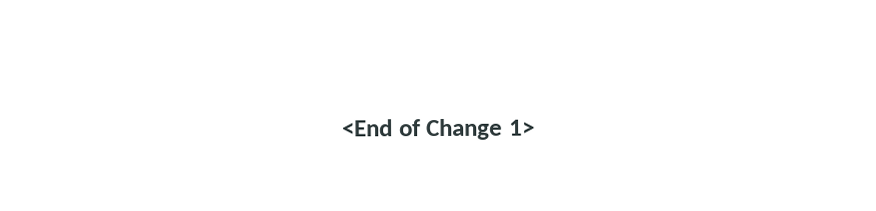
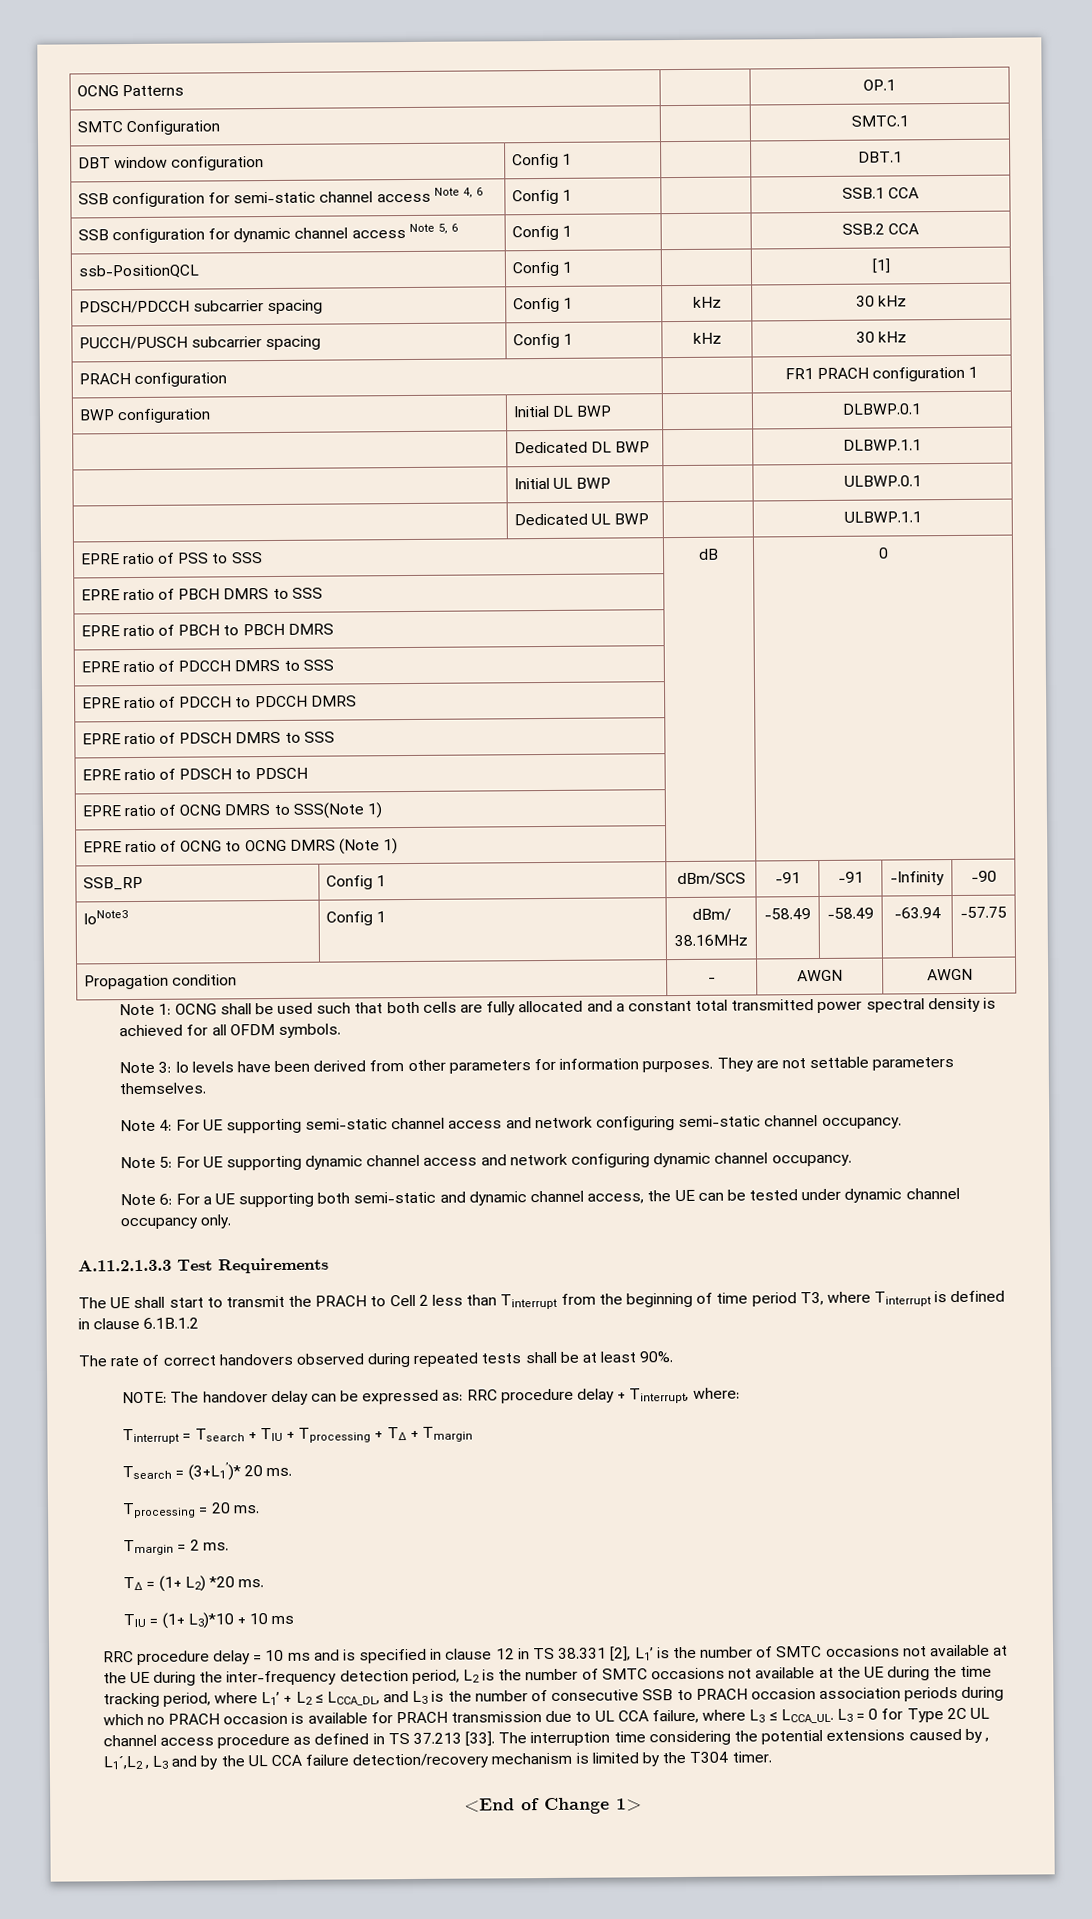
(341, 128) none -> [76,84,184,97] [863,79,896,91] [76,120,220,136] [850,115,909,127] [77,156,265,171] [511,153,572,169] [858,151,903,163] [77,187,484,208] [511,189,572,205] [841,187,920,199] [77,223,459,244] [511,225,572,241] [841,223,920,235] [77,264,199,279] [511,261,572,277] [871,258,890,274] [78,299,324,315] [512,297,573,313] [692,296,722,308] [855,295,908,307] [78,335,322,351] [512,333,573,349] [692,332,722,344] [855,331,908,343] [78,372,227,388] [784,366,979,382] [78,408,211,424] [512,405,613,418] [842,403,922,415] [513,441,651,454] [843,439,922,451] [513,477,612,490] [843,475,922,487] [513,513,650,526] [843,511,922,523] [80,552,263,565] [698,548,719,560] [877,547,889,559] [80,587,323,601] [80,623,334,637] [80,659,334,673] [81,695,357,709] [81,731,335,745] [81,767,308,781] [81,802,382,819] [82,838,399,855] [82,876,143,891] [325,875,386,890] [676,872,746,886] [774,872,801,884] [837,871,864,883] [890,871,945,886] [970,870,997,882] [82,910,128,925] [325,911,386,926] [691,908,731,921] [674,934,748,947] [764,908,811,920] [827,907,874,919] [893,907,941,919] [960,906,1007,918] [83,974,237,990] [708,977,716,982] [797,969,843,982] [926,968,973,981] [119,997,997,1016] [119,1023,341,1038] [119,1056,955,1074] [119,1082,207,1095] [120,1115,902,1134] [120,1152,852,1171] [120,1187,960,1208] [120,1214,232,1230] [78,1257,329,1274] [78,1290,1006,1310] [78,1317,200,1330] [78,1351,674,1368] [122,1387,740,1406] [122,1426,473,1445] [122,1462,292,1481] [122,1502,260,1519] [123,1539,229,1556] [123,1575,265,1592] [123,1612,295,1629] [102,1644,1009,1666] [102,1665,993,1686] [102,1686,1005,1708] [102,1707,991,1726] [102,1728,989,1749] [102,1751,772,1770] OCNG Patterns | | OP.1 // SMTC Configuration | | SMTC.1 // DBT window configuration | Config 1 | | DBT.1 // SSB configuration for semi-static channel access Note 4, 6 | Config 1 | | SSB.1 CCA // SSB configuration for dynamic channel access Note 5, 6 | Config 1 | | SSB.2 CCA // ssb-PositionQCL | Config 1 | | [1] // PDSCH/PDCCH subcarrier spacing | Config 1 | kHz | 30 kHz // PUCCH/PUSCH subcarrier spacing | Config 1 | kHz | 30 kHz // PRACH configuration | | FR1 PRACH configuration 1 // BWP configuration | Initial DL BWP | | DLBWP.0.1 // | Dedicated DL BWP | | DLBWP.1.1 // | Initial UL BWP | | ULBWP.0.1 // | Dedicated UL BWP | | ULBWP.1.1 // EPRE ratio of PSS to SSS | dB | 0 // EPRE ratio of PBCH DMRS to SSS | | // EPRE ratio of PBCH to PBCH DMRS | | // EPRE ratio of PDCCH DMRS to SSS | | // EPRE ratio of PDCCH to PDCCH DMRS | | // EPRE ratio of PDSCH DMRS to SSS | | // EPRE ratio of PDSCH to PDSCH | | // EPRE ratio of OCNG DMRS to SSS(Note 1) | | // EPRE ratio of OCNG to OCNG DMRS (Note 1) | | // SSB_RP | Config 1 | dBm/SCS | -91 | -91 | -Infinity | -90 // IoNote3 | Config 1 | dBm/ // 38.16MHz | -58.49 | -58.49 | -63.94 | -57.75 // Propagation condition | - | AWGN | AWGN // Note 1: OCNG shall be used such that both cells are fully allocated and a constant total transmitted power spectral density is achieved for all OFDM symbols. // Note 3: Io levels have been derived from other parameters for information purposes. They are not settable parameters themselves. // Note 4: For UE supporting semi-static channel access and network configuring semi-static channel occupancy. // Note 5: For UE supporting dynamic channel access and network configuring dynamic channel occupancy. // Note 6: For a UE supporting both semi-static and dynamic channel access, the UE can be tested under dynamic channel occupancy only. // A.11.2.1.3.3 Test Requirements // The UE shall start to transmit the PRACH to Cell 2 less than Tinterrupt from the beginning of time period T3, where Tinterrupt is defined in clause 6.1B.1.2 // The rate of correct handovers observed during repeated tests shall be at least 90%. // NOTE: The handover delay can be expressed as: RRC procedure delay + Tinterrupt, where: // Tinterrupt = Tsearch + TIU + Tprocessing + T∆ + Tmargin // Tsearch = (3+L1’)* 20 ms. // Tprocessing = 20 ms. // Tmargin = 2 ms. // T∆ = (1+ L2) *20 ms. // TIU = (1+ L3)*10 + 10 ms // RRC procedure delay = 10 ms and is specified in clause 12 in TS 38.331 [2], L1’ is the number of SMTC occasions not available at the UE during the inter-frequency detection period, L2 is the number of SMTC occasions not available at the UE during the time tracking period, where L1’ + L2 ≤ LCCA_DL, and L3 is the number of consecutive SSB to PRACH occasion association periods during which no PRACH occasion is available for PRACH transmission due to UL CCA failure, where L3 ≤ LCCA_UL. L3 = 0 for Type 2C UL channel access procedure as defined in TS 37.213 [33]. The interruption time considering the potential extensions caused by , L1´,L2 , L3 and by the UL CCA failure detection/recovery mechanism is limited by the T304 timer. //

